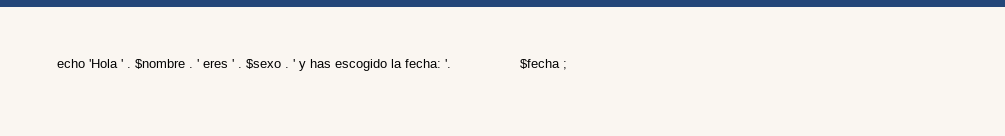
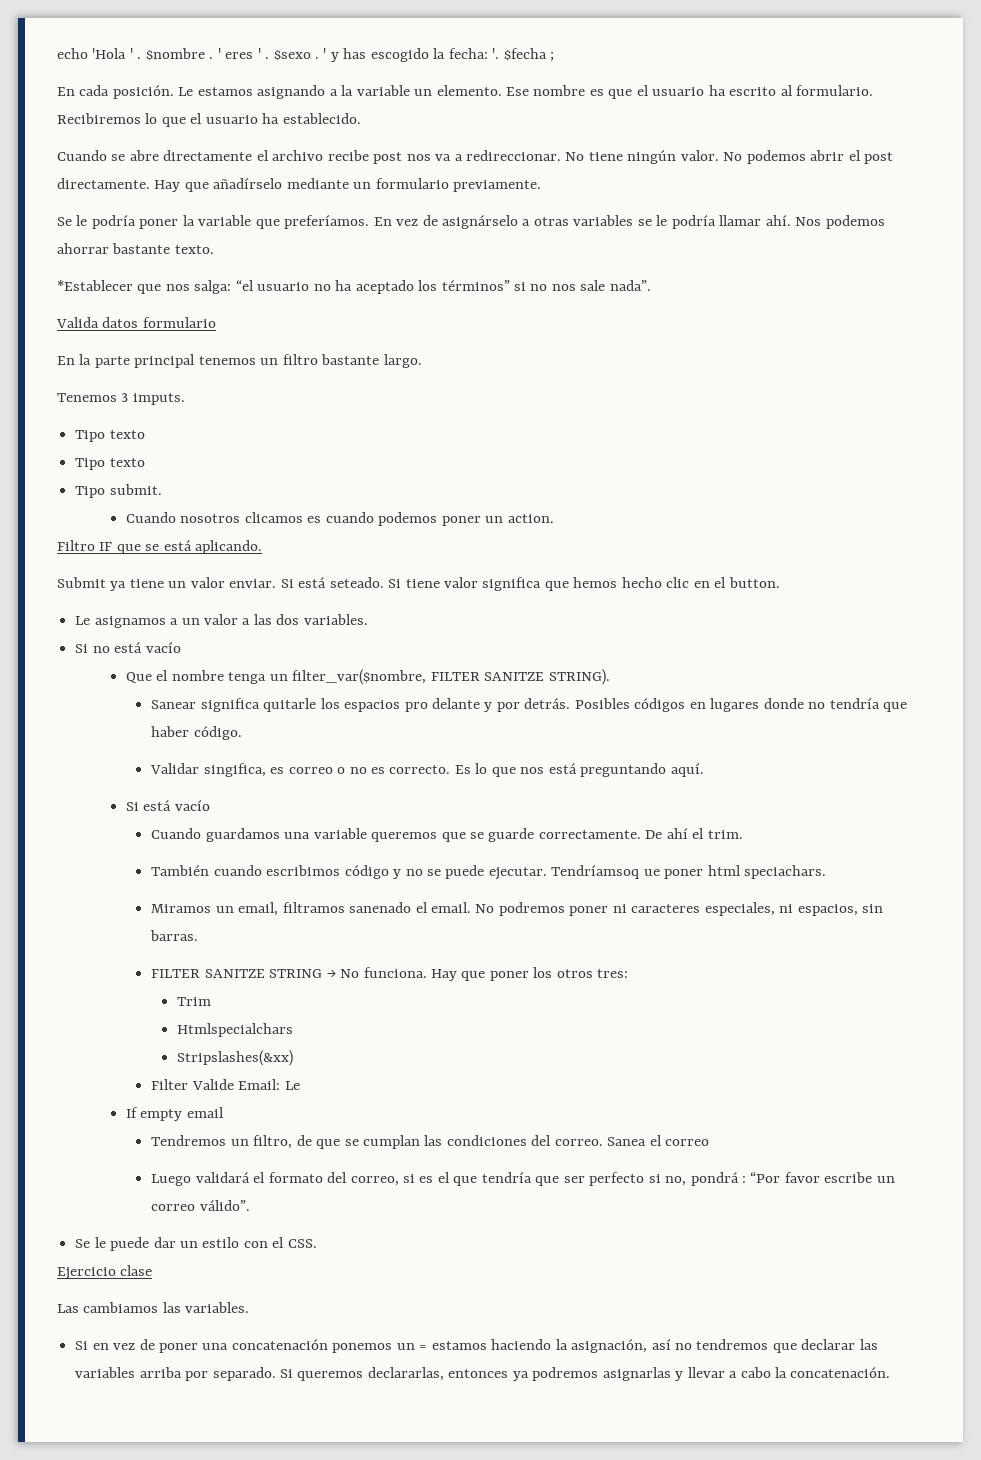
(567, 65) none -> [57,85,874,99] [57,113,361,127] [57,150,894,164] [57,178,542,192] [57,215,885,229] [57,243,214,254] [57,280,651,294] [56,317,216,328] [57,354,422,368] [57,393,185,405] [75,430,145,442] [75,458,145,470] [75,484,162,498] [125,512,554,526] [57,540,263,554] [57,577,780,591] [75,614,368,628] [75,642,181,653] [125,669,610,685] [151,698,908,712] [151,726,242,740] [150,763,704,777] [125,800,210,811] [151,828,743,842] [151,865,827,880] [151,902,884,916] [150,930,199,941] [151,967,629,981] [176,997,211,1006] [176,1023,293,1037] [176,1050,293,1066] [151,1079,300,1090] [125,1107,224,1121] [151,1135,710,1149] [151,1172,895,1186] [151,1200,250,1211] [75,1237,317,1251] [57,1265,153,1280] [57,1302,250,1313] [75,1339,878,1353] [75,1367,891,1381] // En cada posición. Le estamos asignando a la variable un elemento. Ese nombre es que el usuario ha escrito al formulario. Recibiremos lo que el usuario ha establecido. // Cuando se abre directamente el archivo recibe post nos va a redireccionar. No tiene ningún valor. No podemos abrir el post directamente. Hay que añadírselo mediante un formulario previamente. // Se le podría poner la variable que preferíamos. En vez de asignárselo a otras variables se le podría llamar ahí. Nos podemos ahorrar bastante texto. // *Establecer que nos salga: “el usuario no ha aceptado los términos” si no nos sale nada”. // Valida datos formulario // En la parte principal tenemos un filtro bastante largo. // Tenemos 3 imputs. // Tipo texto // Tipo texto // Tipo submit. // Cuando nosotros clicamos es cuando podemos poner un action. // Filtro IF que se está aplicando. // Submit ya tiene un valor enviar. Si está seteado. Si tiene valor significa que hemos hecho clic en el button. // Le asignamos a un valor a las dos variables. // Si no está vacío // Que el nombre tenga un filter_var($nombre, FILTER SANITZE STRING). // Sanear significa quitarle los espacios pro delante y por detrás. Posibles códigos en lugares donde no tendría que haber código. // Validar singifica, es correo o no es correcto. Es lo que nos está preguntando aquí. // Si está vacío // Cuando guardamos una variable queremos que se guarde correctamente. De ahí el trim. // También cuando escribimos código y no se puede ejecutar. Tendríamsoq ue poner html speciachars. // Miramos un email, filtramos sanenado el email. No podremos poner ni caracteres especiales, ni espacios, sin barras. // FILTER SANITZE STRING → No funciona. Hay que poner los otros tres: // Trim // Htmlspecialchars // Stripslashes(&xx) // Filter Valide Email: Le // If empty email // Tendremos un filtro, de que se cumplan las condiciones del correo. Sanea el correo // Luego validará el formato del correo, si es el que tendría que ser perfecto si no, pondrá : “Por favor escribe un correo válido”. // Se le puede dar un estilo con el CSS. // Ejercicio clase // Las cambiamos las variables. // Si en vez de poner una concatenación ponemos un = estamos haciendo la asignación, así no tendremos que declarar las variables arriba por separado. Si queremos declararlas, entonces ya podremos asignarlas y llevar a cabo la concatenación.

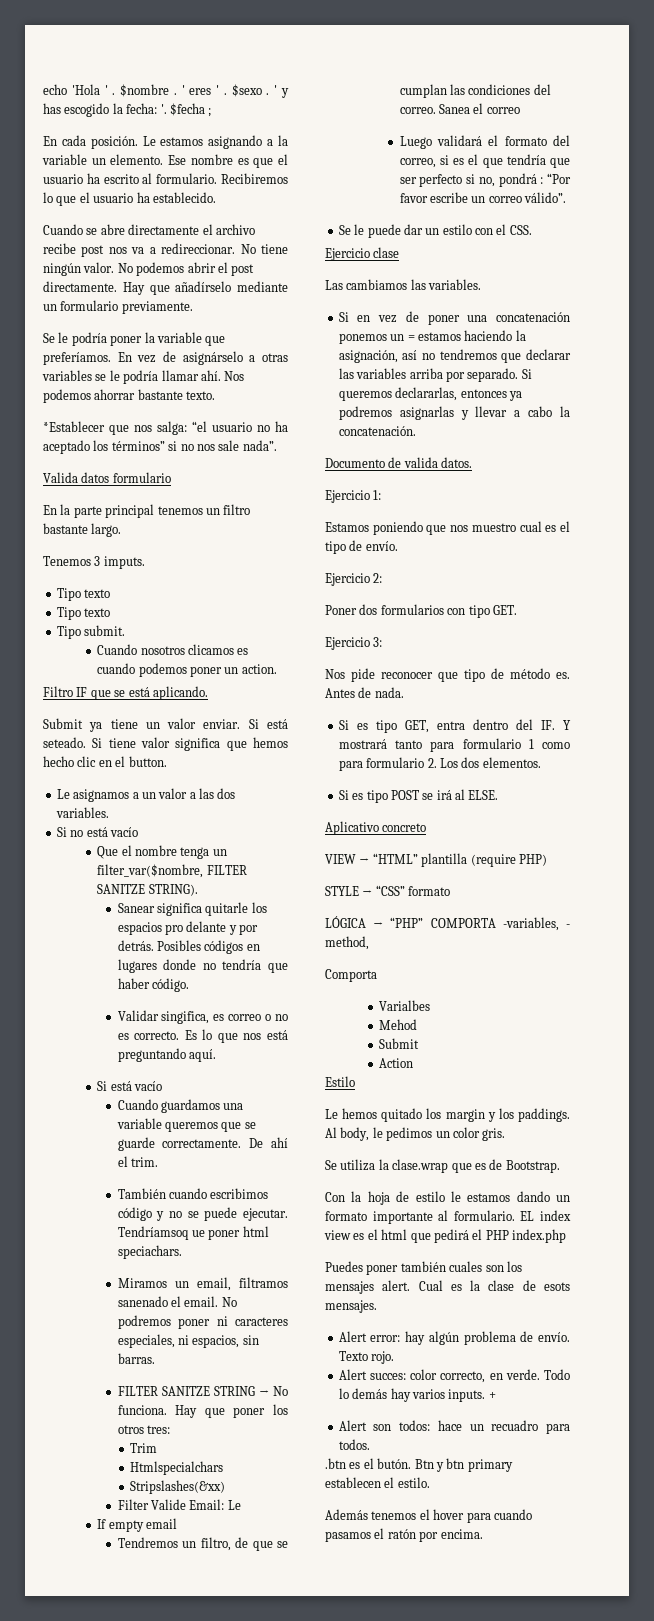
(891, 1372) none -> [325,457,473,468] [325,490,382,503] [325,521,570,535] [325,540,398,554] [325,573,383,586] [325,604,517,618] [325,637,383,650] [325,668,570,682] [325,687,404,698] [338,719,571,733] [338,738,570,752] [338,757,541,771] [338,789,499,803] [325,821,427,835] [325,853,547,867] [325,885,451,896] [325,916,570,931] [325,936,369,950] [325,969,377,982] [379,1000,431,1011] [379,1019,418,1030] [379,1038,420,1049] [379,1058,414,1068] [325,1076,355,1087] [325,1108,570,1122] [325,1127,506,1141] [325,1159,560,1173] [325,1191,570,1205] [325,1210,571,1224] [324,1229,566,1243] [325,1261,522,1275] [325,1280,570,1294] [325,1300,377,1313] [338,1331,570,1345] [338,1351,395,1364] [338,1369,570,1383] [338,1388,496,1402] [338,1420,570,1434] [338,1439,370,1450] [325,1458,513,1472] [325,1477,430,1488] [325,1509,532,1523] [325,1528,483,1542] // Documento de valida datos. // Ejercicio 1: // Estamos poniendo que nos muestro cual es el tipo de envío. // Ejercicio 2: // Poner dos formularios con tipo GET. // Ejercicio 3: // Nos pide reconocer que tipo de método es. Antes de nada. // Si es tipo GET, entra dentro del IF. Y mostrará tanto para formulario 1 como para formulario 2. Los dos elementos. // Si es tipo POST se irá al ELSE. // Aplicativo concreto // VIEW → “HTML” plantilla (require PHP) // STYLE → “CSS” formato // LÓGICA → “PHP” COMPORTA -variables, - method, // Comporta // Varialbes // Mehod // Submit // Action // Estilo // Le hemos quitado los margin y los paddings. Al body, le pedimos un color gris. // Se utiliza la clase.wrap que es de Bootstrap. // Con la hoja de estilo le estamos dando un formato importante al formulario. EL index view es el html que pedirá el PHP index.php // Puedes poner también cuales son los mensajes alert. Cual es la clase de esots mensajes. // Alert error: hay algún problema de envío. Texto rojo. // Alert succes: color correcto, en verde. Todo lo demás hay varios inputs. + // Alert son todos: hace un recuadro para todos. // .btn es el butón. Btn y btn primary establecen el estilo. // Además tenemos el hover para cuando pasamos el ratón por encima.

